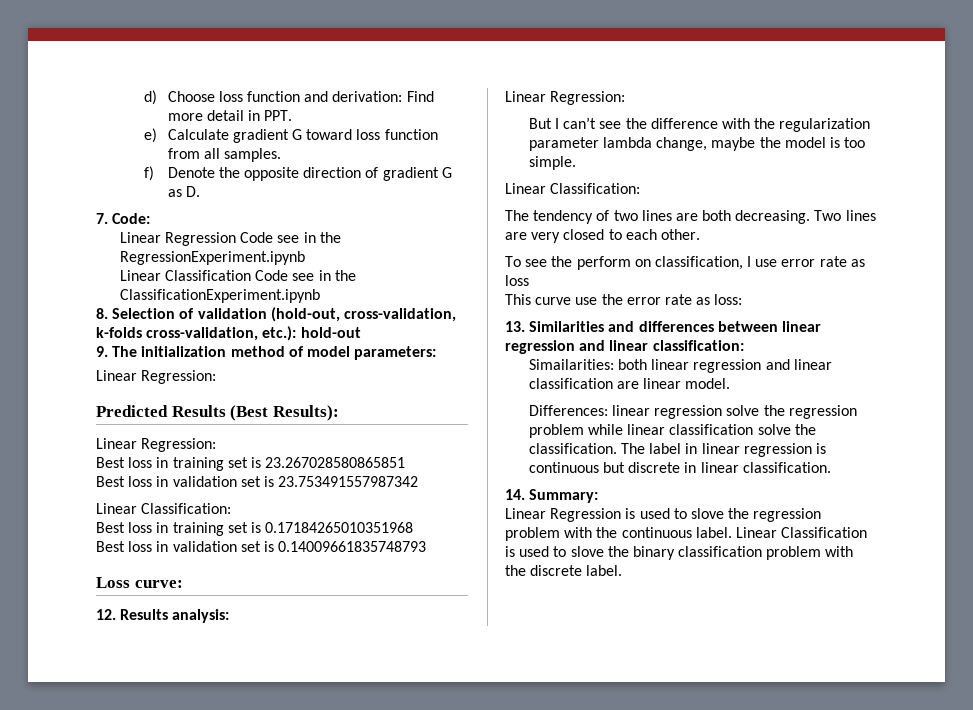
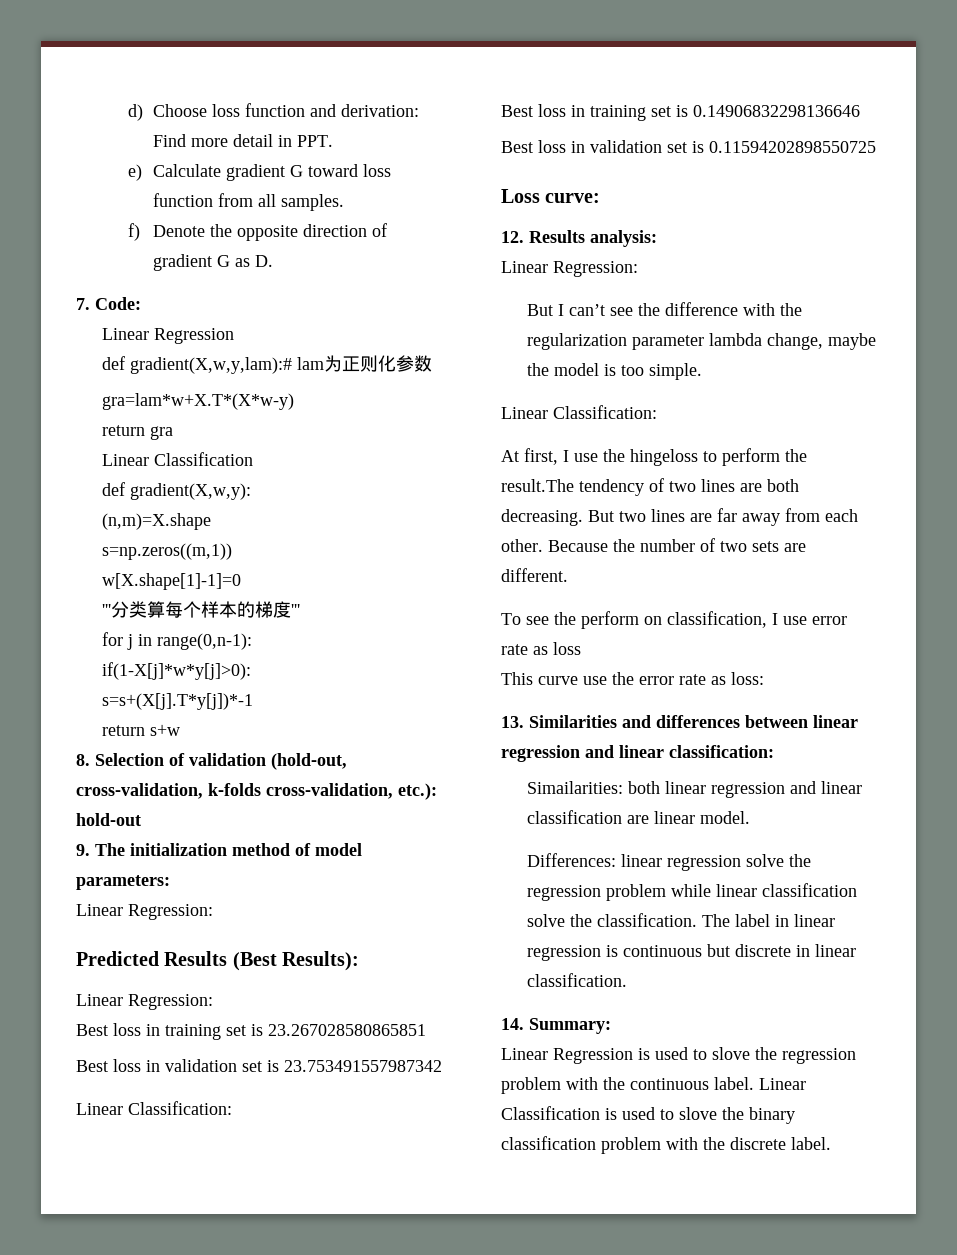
[240,232,341,243] [119,251,305,265] [119,270,356,281] [119,289,320,303] Code see in the RegressionExperiment.ipynb // Linear Classification Code see in the ClassificationExperiment.ipynb -> [101,355,432,374] [101,393,294,410] [101,425,173,440] [101,452,253,466] [101,482,251,500] [101,513,211,530] [101,543,232,560] [101,573,241,590] [101,601,300,618] [101,632,252,650] [101,662,251,680] [101,693,253,710] [101,724,180,736] // def gradient(X,w,y,lam):# lam为正则化参数 // gra=lam*w+X.T*(X*w-y) // return gra // Linear Classification // def gradient(X,w,y): // (n,m)=X.shape // s=np.zeros((m,1)) // w[X.shape[1]-1]=0 // '''分类算每个样本的梯度''' // for j in range(0,n-1): // if(1-X[j]*w*y[j]>0): // s=s+(X[j].T*y[j])*-1 // return s+w
[265,522,414,533] [96,541,427,552] 0.17184265010351968 // Best loss in validation set is 0.14009661835748793 -> [693,105,860,117] [501,140,876,153] 0.14906832298136646 // Best loss in validation set is 0.11594202898550725
[505,210,529,221] The -> [501,448,807,466] [501,479,574,492] At first, I use the hingeloss to perform the result.The
[814,210,876,221] [505,229,700,243] Two lines are very closed to each other. -> [588,508,858,526] [501,538,806,552] [501,568,568,582] But two lines are far away from each other. Because the number of two sets are different.

